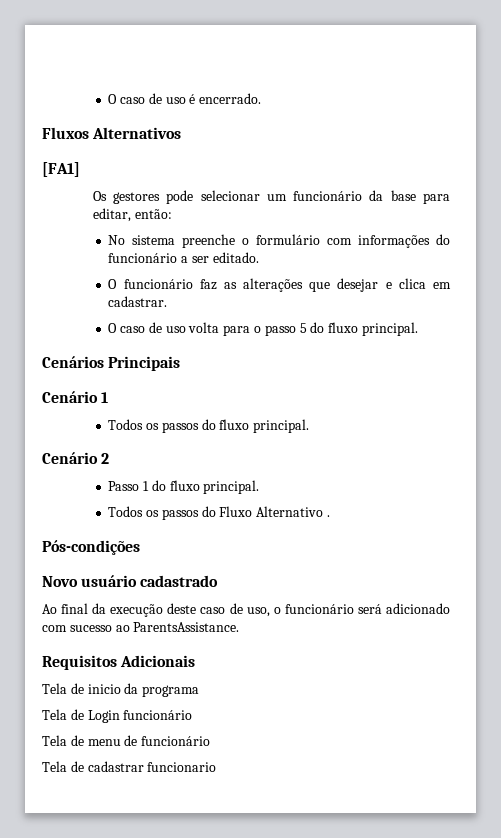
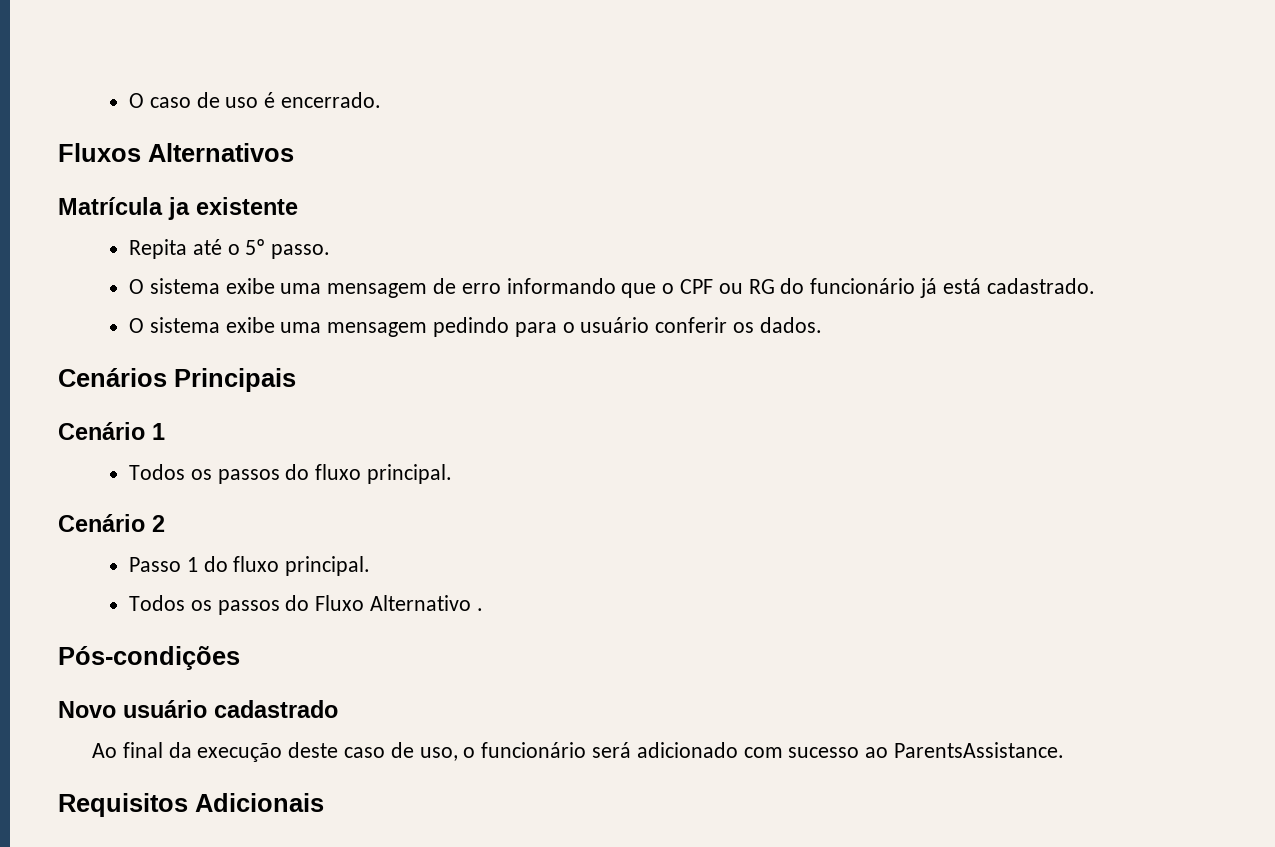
[42,162,80,177] [92,190,451,204] [92,208,172,222] [108,234,450,248] [108,252,259,263] [108,278,451,292] [108,296,168,307] [108,322,418,336] [FA1] // Os gestores pode selecionar um funcionário da base para editar, então: // No sistema preenche o formulário com informações do funcionário a ser editado. // O funcionário faz as alterações que desejar e clica em cadastrar. // O caso de uso volta para o passo 5 do fluxo principal. -> [58,197,298,220] [128,239,331,259] [128,278,1095,298] [128,317,822,337] Matrícula ja existente // Repita até o 5º passo. // O sistema exibe uma mensagem de erro informando que o CPF ou RG do funcionário já está cadastrado. // O sistema exibe uma mensagem pedindo para o usuário conferir os dados.
[42,683,200,697] [42,709,193,723] [42,735,211,746] [42,761,217,772] // Tela de inicio da programa // Tela de Login funcionário // Tela de menu de funcionário // Tela de cadastrar funcionario -> (324, 802) none

